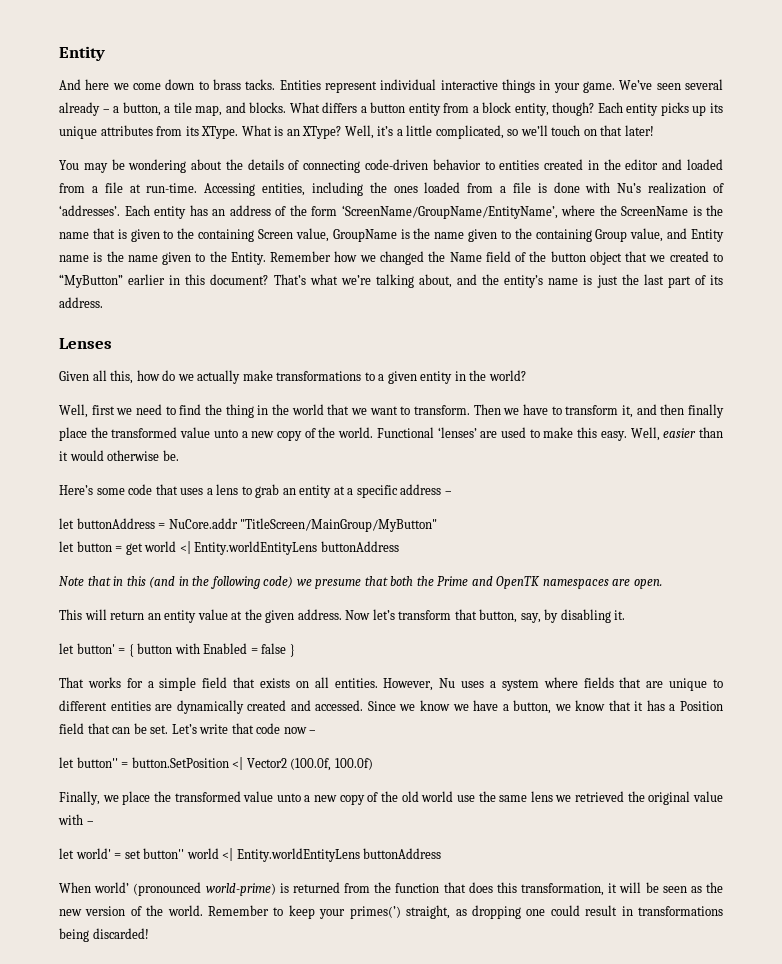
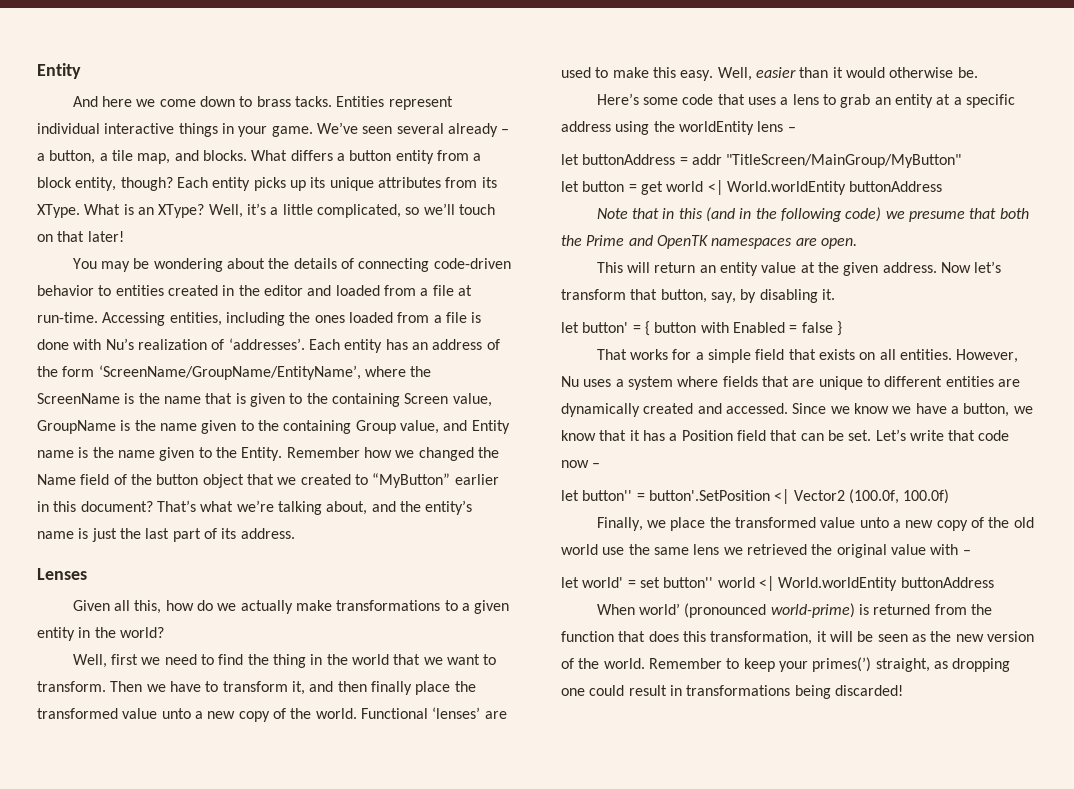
(442, 489) none -> [615,121,784,135] using the worldEntity lens
[168,518,238,529] NuCore.addr -> [691,154,722,165] addr
[194,541,318,555] Entity.worldEntityLens -> [726,181,846,195] World.worldEntity
[131,757,229,768] button.SetPosition -> [648,490,770,501] button'.SetPosition
[236,848,360,862] Entity.worldEntityLens -> [778,577,898,591] World.worldEntity

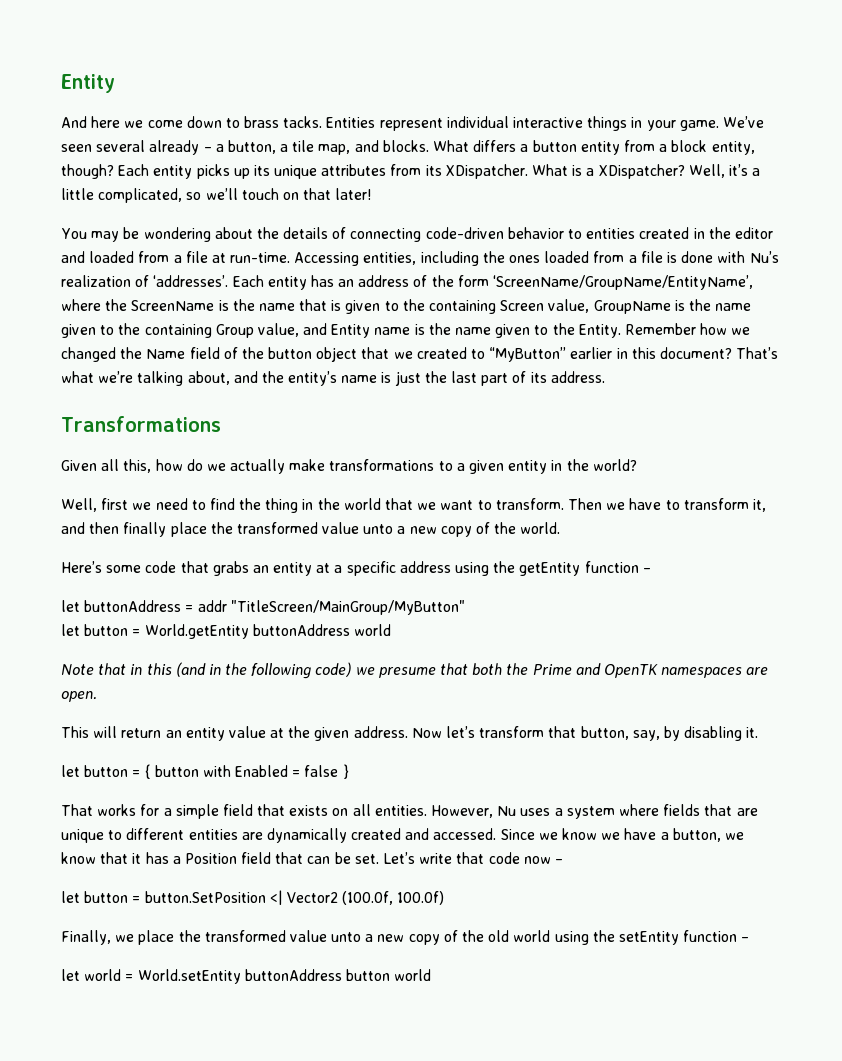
[37,204,80,218] XType. -> [445,164,528,179] XDispatcher.
[137,204,205,218] an XType? -> [586,164,685,179] a XDispatcher?
[37,568,87,580] Lenses -> [61,416,221,432] Transformations
[360,707,507,719] [561,67,978,81] Functional ‘lenses’ are used to make this easy. Well, easier than it would otherwise be. -> (561, 528) none
[748,94,871,108] uses a lens to grab -> [212,561,249,576] grabs
[678,121,784,135] worldEntity lens -> [519,561,639,576] getEntity function
[640,180,943,195] get world <| World.worldEntity buttonAddress -> [144,624,391,639] World.getEntity buttonAddress world
[582,322,629,333] button' -> [84,765,129,777] button
[582,490,770,501] button'' = button'.SetPosition -> [84,891,266,903] button = button.SetPosition
[602,544,971,558] [561,576,994,591] [596,603,993,618] [561,631,1034,645] [561,657,1011,672] [561,685,903,699] use the same lens we retrieved the original value with – // let world' = set button'' world <| World.worldEntity buttonAddress // When world’ (pronounced world-prime) is returned from the function that does this transformation, it will be seen as the new version of the world. Remember to keep your primes(’) straight, as dropping one could result in transformations being discarded! -> [554,930,750,945] [61,969,432,984] using the setEntity function – // let world = World.setEntity buttonAddress button world

